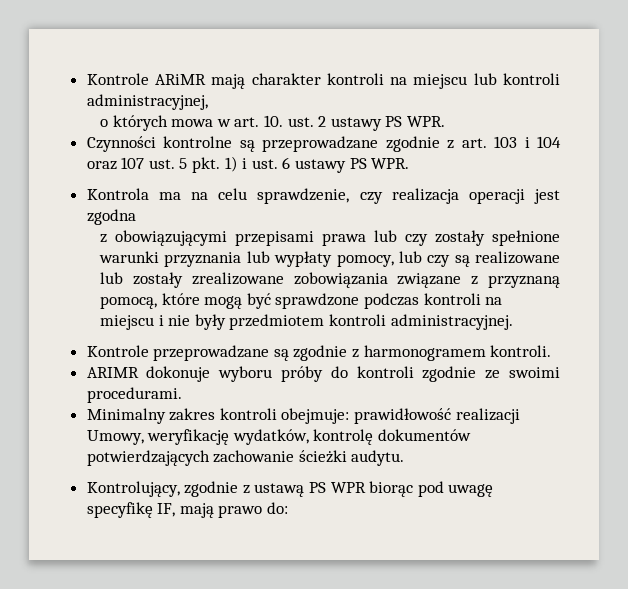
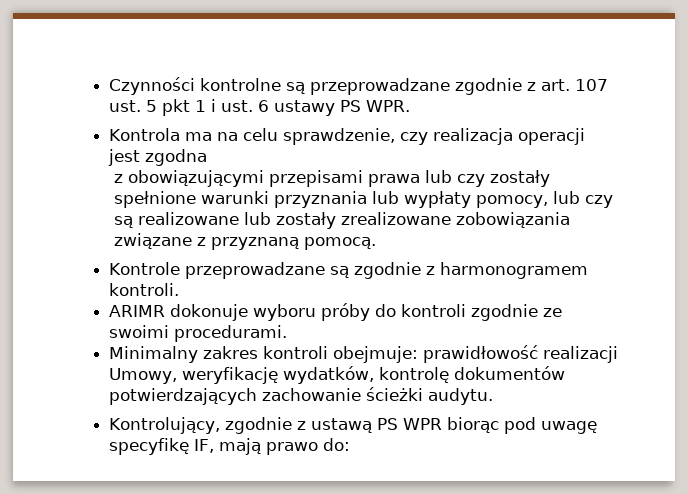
[86,73,561,89] [86,94,208,110] [100,115,445,131] Kontrole ARiMR mają charakter kontroli na miejscu lub kontroli administracyjnej, // o których mowa w art. 10. ust. 2 ustawy PS WPR. // -> (109, 86) none
[494,136,561,148] [86,161,117,170] 103 i 104 oraz -> (571, 85) none
[192,156,238,173] pkt. 1) -> [162,99,207,116] pkt 1
[100,293,503,309] [100,314,513,330] pomocą, które mogą być sprawdzone podczas kontroli na miejscu i nie były przedmiotem kontroli administracyjnej. -> [303,237,376,250] pomocą.

